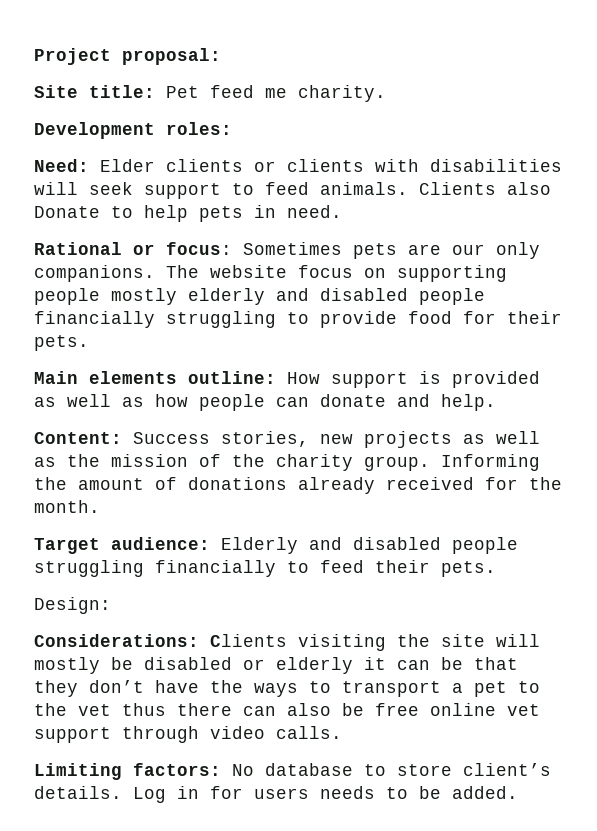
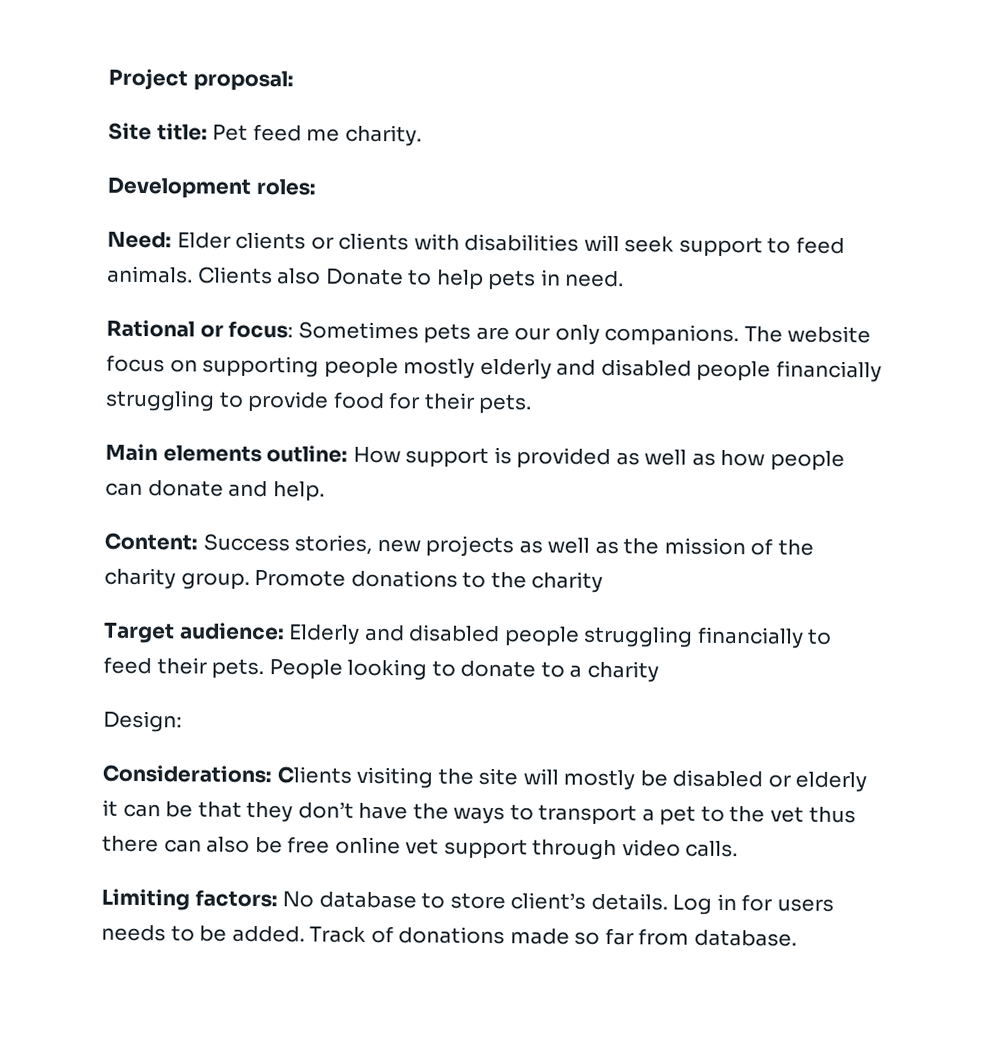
[441,454,540,471] [34,477,562,494] [34,500,100,513] Informing the amount of donations already received for the month. -> [254,568,604,593] Promote donations to the charity
(496, 569) none -> [268,658,659,683] People looking to donate to a charity
(518, 792) none -> [309,925,797,947] Track of donations made so far from database.

